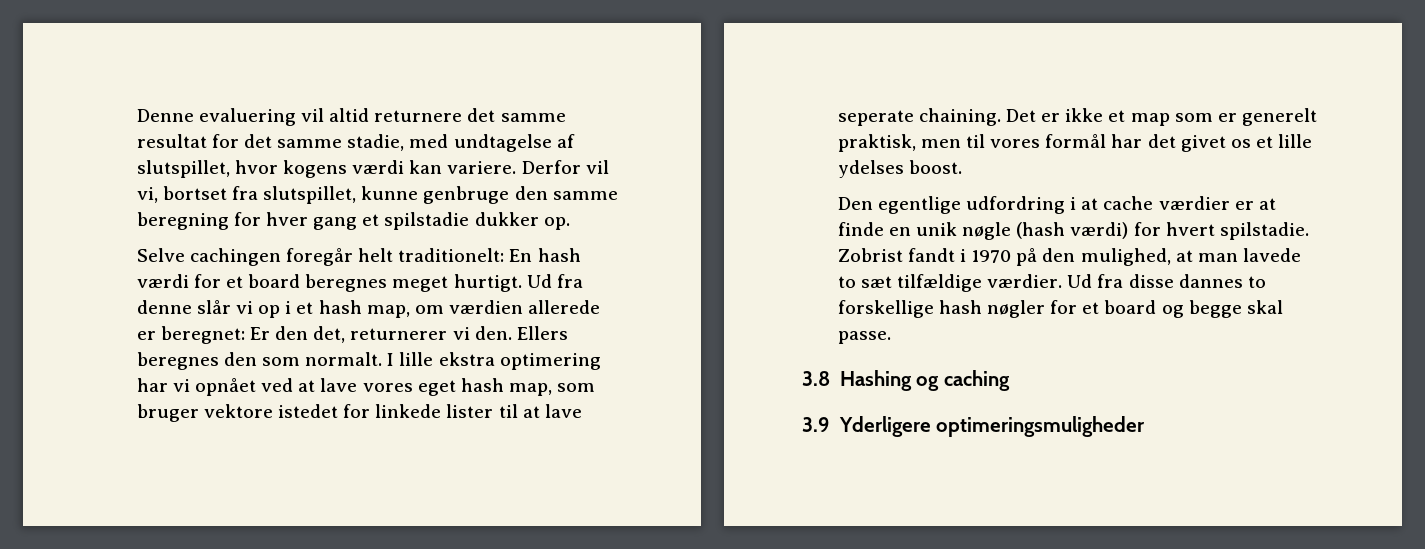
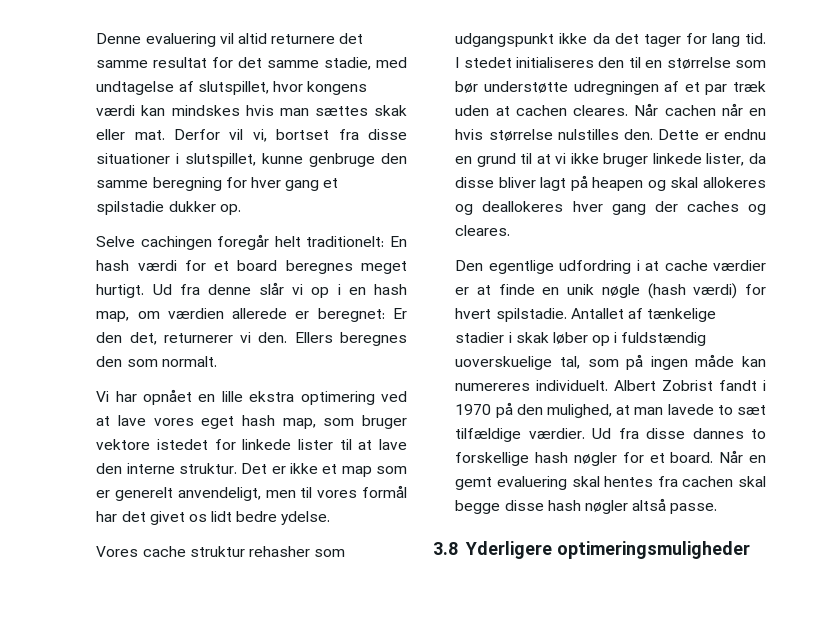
[283,160,348,178] kogens -> [307,81,368,95] kongens
[447,161,517,174] variere. -> [171,105,407,116] [96,129,165,140] mindskes hvis man sættes skak eller mat.
(259, 193) none -> [368,129,407,140] [96,153,180,164] disse situationer i
[296,302,314,314] et -> [348,287,366,295] en
[387,352,601,370] [136,378,257,396] I lille ekstra optimering har vi opnået -> [96,389,375,405] // Vi har opnået en lille ekstra optimering
[837,108,1001,126] seperate chaining. -> [96,463,237,474] den interne struktur.
[837,134,916,152] praktisk, -> [177,487,261,501] anvendeligt,
[1255,134,1313,148] [837,160,962,178] et lille ydelses boost. -> [211,511,331,525] [96,546,346,557] [455,33,766,47] [455,57,766,69] [455,81,766,95] [455,103,766,116] [455,129,766,141] [455,153,766,167] [455,175,766,191] [455,201,766,215] [455,225,511,236] lidt bedre ydelse. // Vores cache struktur rehasher som udgangspunkt ikke da det tager for lang tid. I stedet initialiseres den til en størrelse som bør understøtte udregningen af et par træk uden at cachen cleares. Når cachen når en hvis størrelse nulstilles den. Dette er endnu en grund til at vi ikke bruger linkede lister, da disse bliver lagt på heapen og skal allokeres og deallokeres hver gang der caches og cleares.
(1309, 231) none -> [570,308,717,322] [455,332,707,346] [455,354,766,370] [455,380,657,391] Antallet af tænkelige stadier i skak løber op i fuldstændig uoverskuelige tal, som på ingen måde kan numereres individuelt. Albert
[1104,300,1283,318] [837,331,891,344] [802,370,1010,391] [802,417,830,432] board og begge skal passe. // 3.8 Hashing og caching // 3.9 -> [670,450,766,463] [455,476,766,490] [455,498,718,514] [433,542,458,555] board. Når en gemt evaluering skal hentes fra cachen skal begge disse hash nøgler altså passe. // 3.8

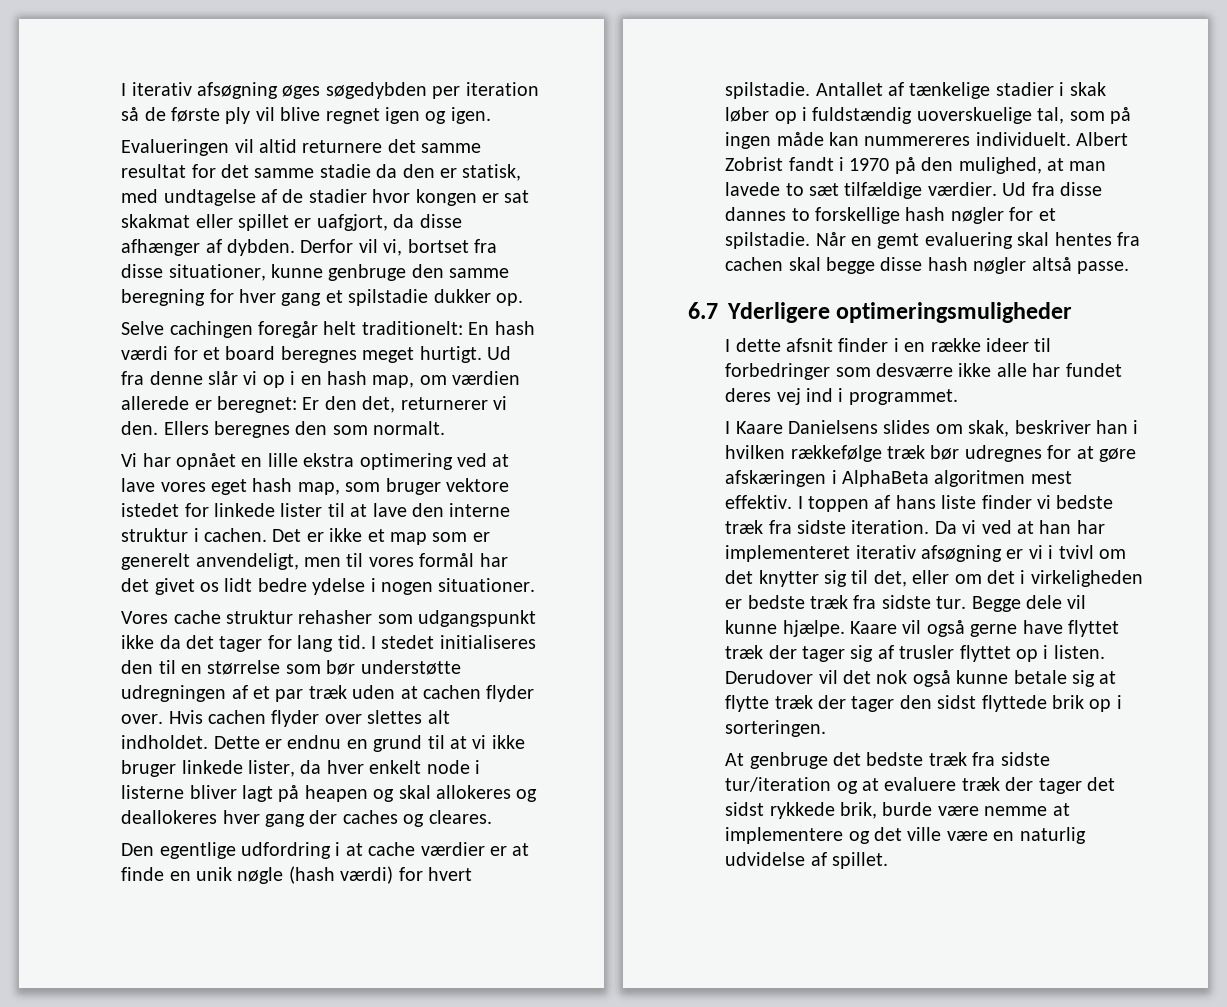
[96,33,216,47] Denne evaluering -> [121,82,539,99] [121,107,491,124] [121,139,230,156] I iterativ afsøgning øges søgedybden per iteration så de første ply vil blive regnet igen og igen. // Evalueringen
[324,57,408,70] [96,81,368,95] [96,105,407,116] [96,129,165,140] stadie, med undtagelse af slutspillet, hvor kongens værdi kan mindskes hvis man sættes skak eller mat. -> [319,164,522,181] [121,189,530,206] [121,214,462,231] [121,239,295,256] stadie da den er statisk, med undtagelse af de stadier hvor kongen er sat skakmat eller spillet er uafgjort, da disse afhænger af dybden.
[96,153,257,167] situationer i slutspillet, -> [168,264,266,281] situationer,
[178,463,237,474] struktur. -> [121,528,267,542] struktur i cachen.
[281,511,331,525] ydelse. -> [312,578,536,595] ydelse i nogen situationer.
[573,103,766,116] [455,129,654,141] cleares. Når cachen når en hvis størrelse nulstilles den. -> [486,685,535,702] [121,710,450,727] [121,735,209,749] flyder over. Hvis cachen flyder over slettes alt indholdet.
[455,177,495,188] disse -> [326,760,480,774] [121,785,185,799] hver enkelt node i listerne
[455,383,531,391] numereres -> [864,136,971,146] nummereres
[670,452,714,463] board. -> [725,232,811,249] spilstadie.
[433,542,458,555] 3.8 -> [688,302,718,319] 6.7
(750, 550) none -> [725,338,1052,352] [725,363,1122,380] [725,388,958,405] [725,420,1139,437] [725,445,1136,462] [725,470,1072,487] [725,495,1114,512] [725,520,1105,534] [725,545,1126,562] [725,570,1143,587] [725,595,1087,612] [725,620,1119,637] [725,645,1105,662] [725,670,1117,687] [725,695,1122,712] [725,720,827,737] [725,752,1050,769] [725,777,1115,794] [725,802,1070,819] [725,827,1086,844] [725,852,888,869] // I dette afsnit finder i en række ideer til forbedringer som desværre ikke alle har fundet deres vej ind i programmet. // I Kaare Danielsens slides om skak, beskriver han i hvilken rækkefølge træk bør udregnes for at gøre afskæringen i AlphaBeta algoritmen mest effektiv. I toppen af hans liste finder vi bedste træk fra sidste iteration. Da vi ved at han har implementeret iterativ afsøgning er vi i tvivl om det knytter sig til det, eller om det i virkeligheden er bedste træk fra sidste tur. Begge dele vil kunne hjælpe. Kaare vil også gerne have flyttet træk der tager sig af trusler flyttet op i listen. Derudover vil det nok også kunne betale sig at flytte træk der tager den sidst flyttede brik op i sorteringen. // At genbruge det bedste træk fra sidste tur/iteration og at evaluere træk der tager det sidst rykkede brik, burde være nemme at implementere og det ville være en naturlig udvidelse af spillet.

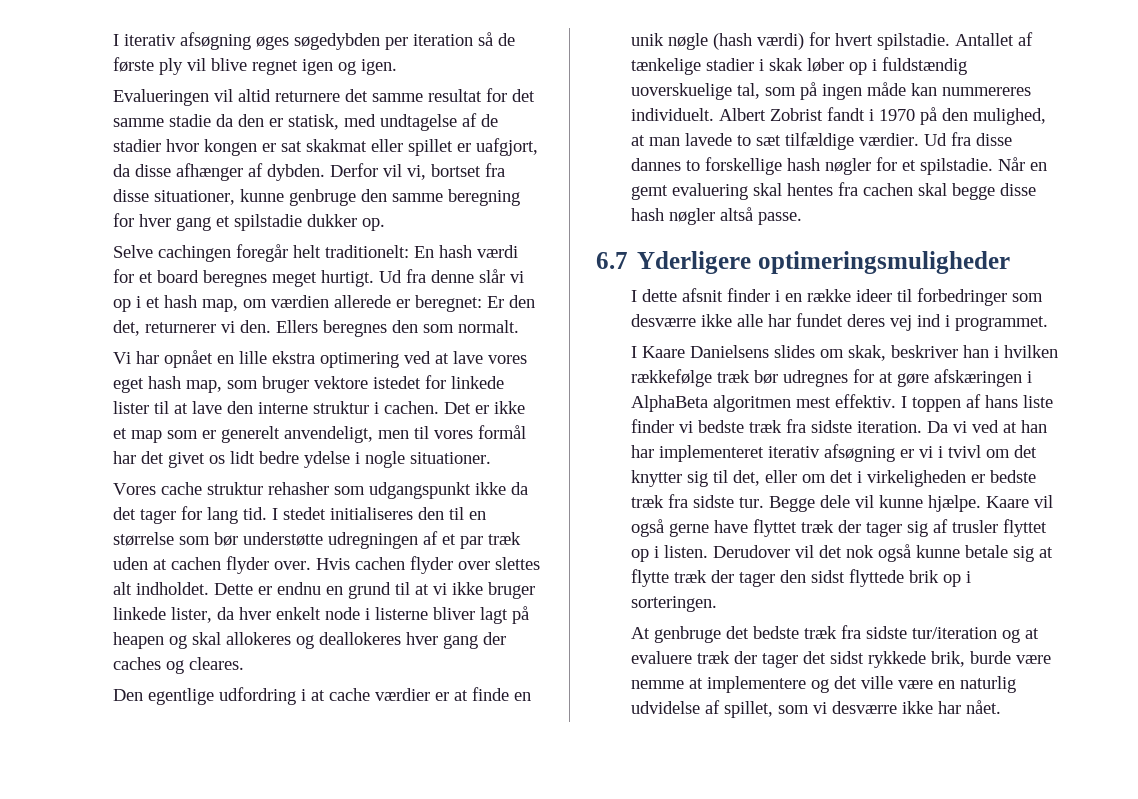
[300,375,322,385] en -> [146,297,161,308] et
[380,582,433,595] nogen -> [365,451,406,468] nogle
[831,852,888,869] spillet. -> [724,700,1002,718] spillet, som vi desværre ikke har nået.

